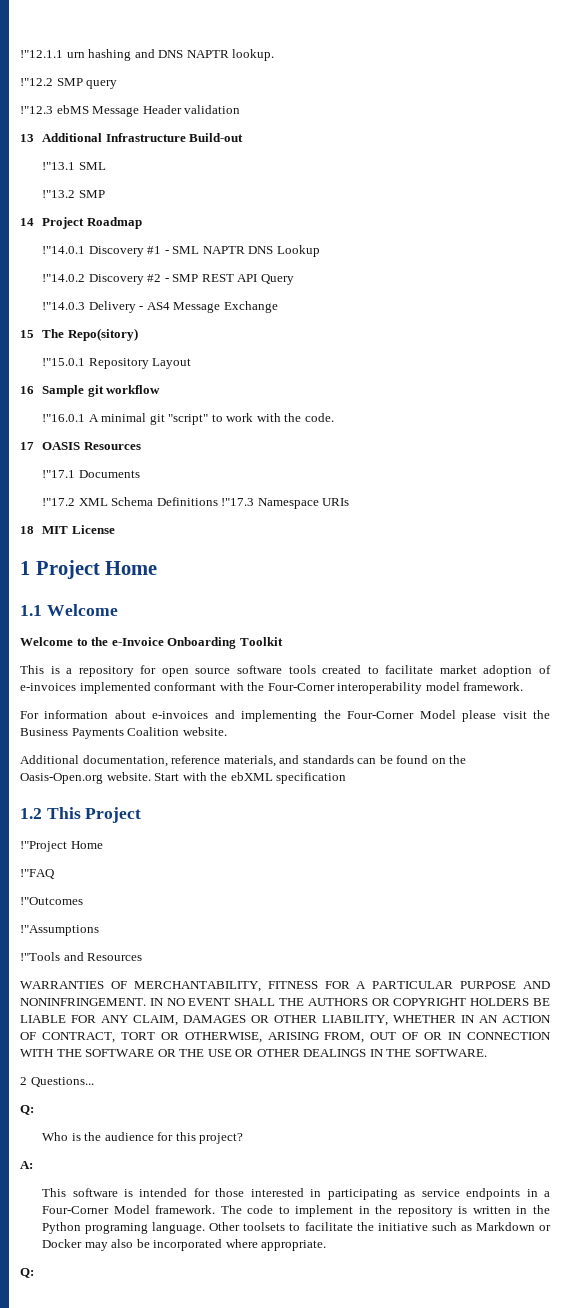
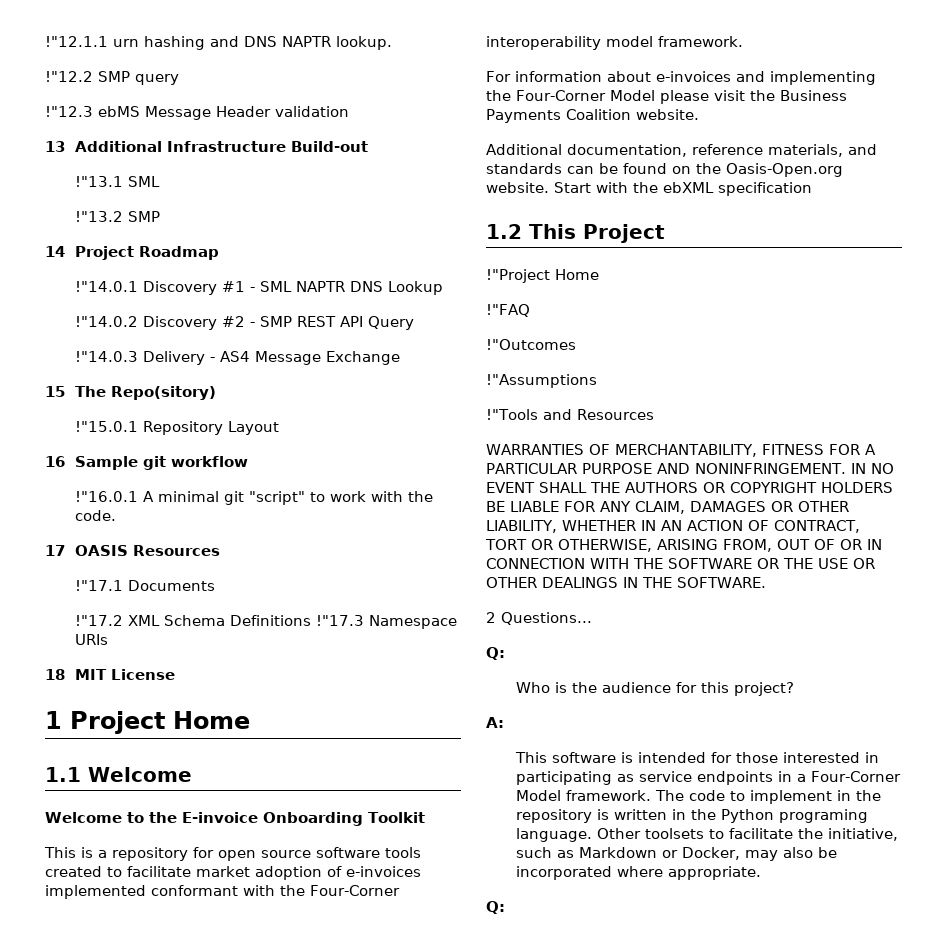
[111,637,164,646] e-Invoice -> [182,812,258,823] E-invoice
[377,1223,428,1231] initiative -> [827,828,898,841] initiative,
[42,1239,83,1248] Docker -> [681,847,740,860] Docker,

